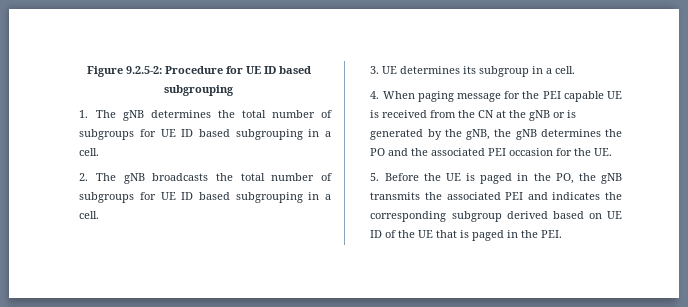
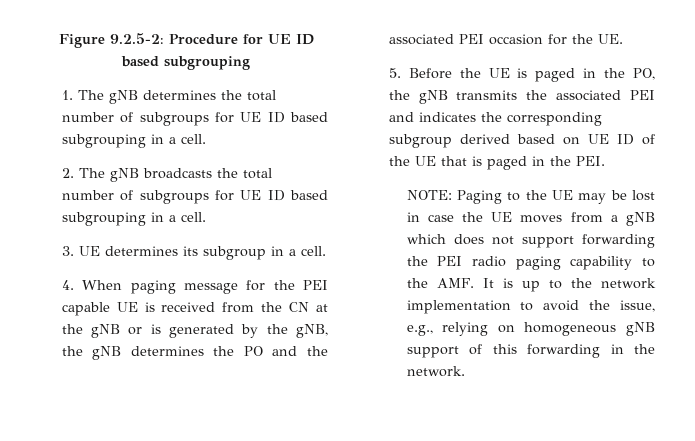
(563, 234) none -> [406,190,655,204] [406,212,655,226] [406,234,655,248] [406,256,655,270] [406,278,656,292] [406,300,655,314] [406,322,655,336] [406,344,655,358] [406,366,465,377] // NOTE: Paging to the UE may be lost in case the UE moves from a gNB which does not support forwarding the PEI radio paging capability to the AMF. It is up to the network implementation to avoid the issue, e.g., relying on homogeneous gNB support of this forwarding in the network.

